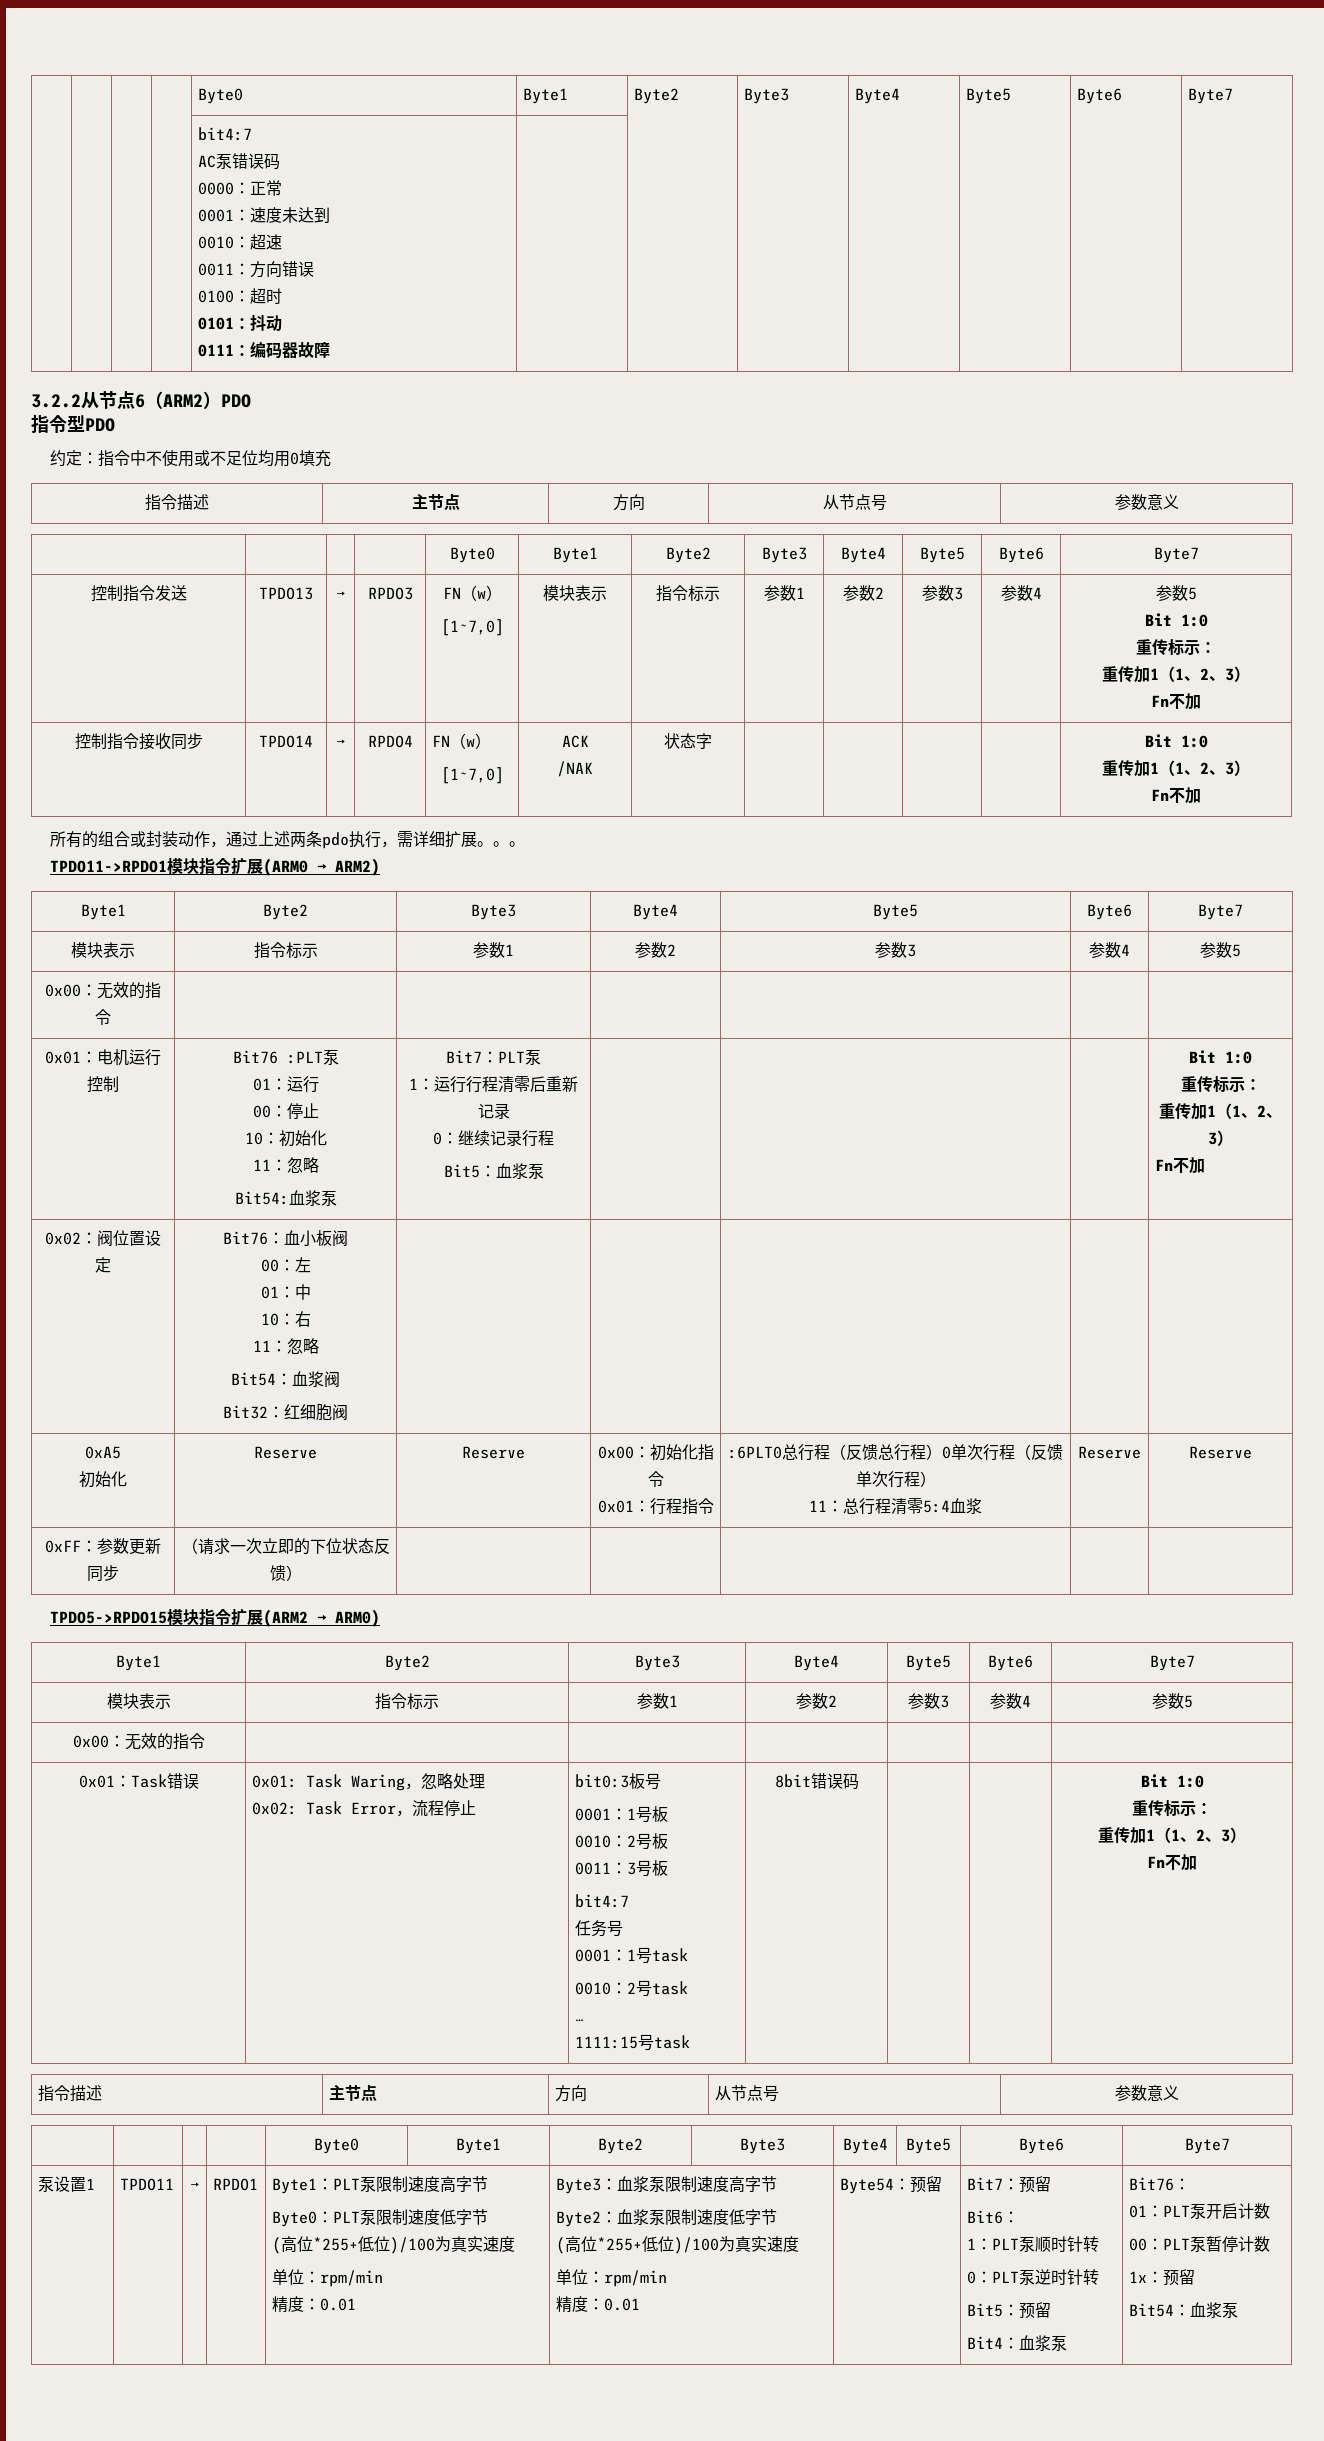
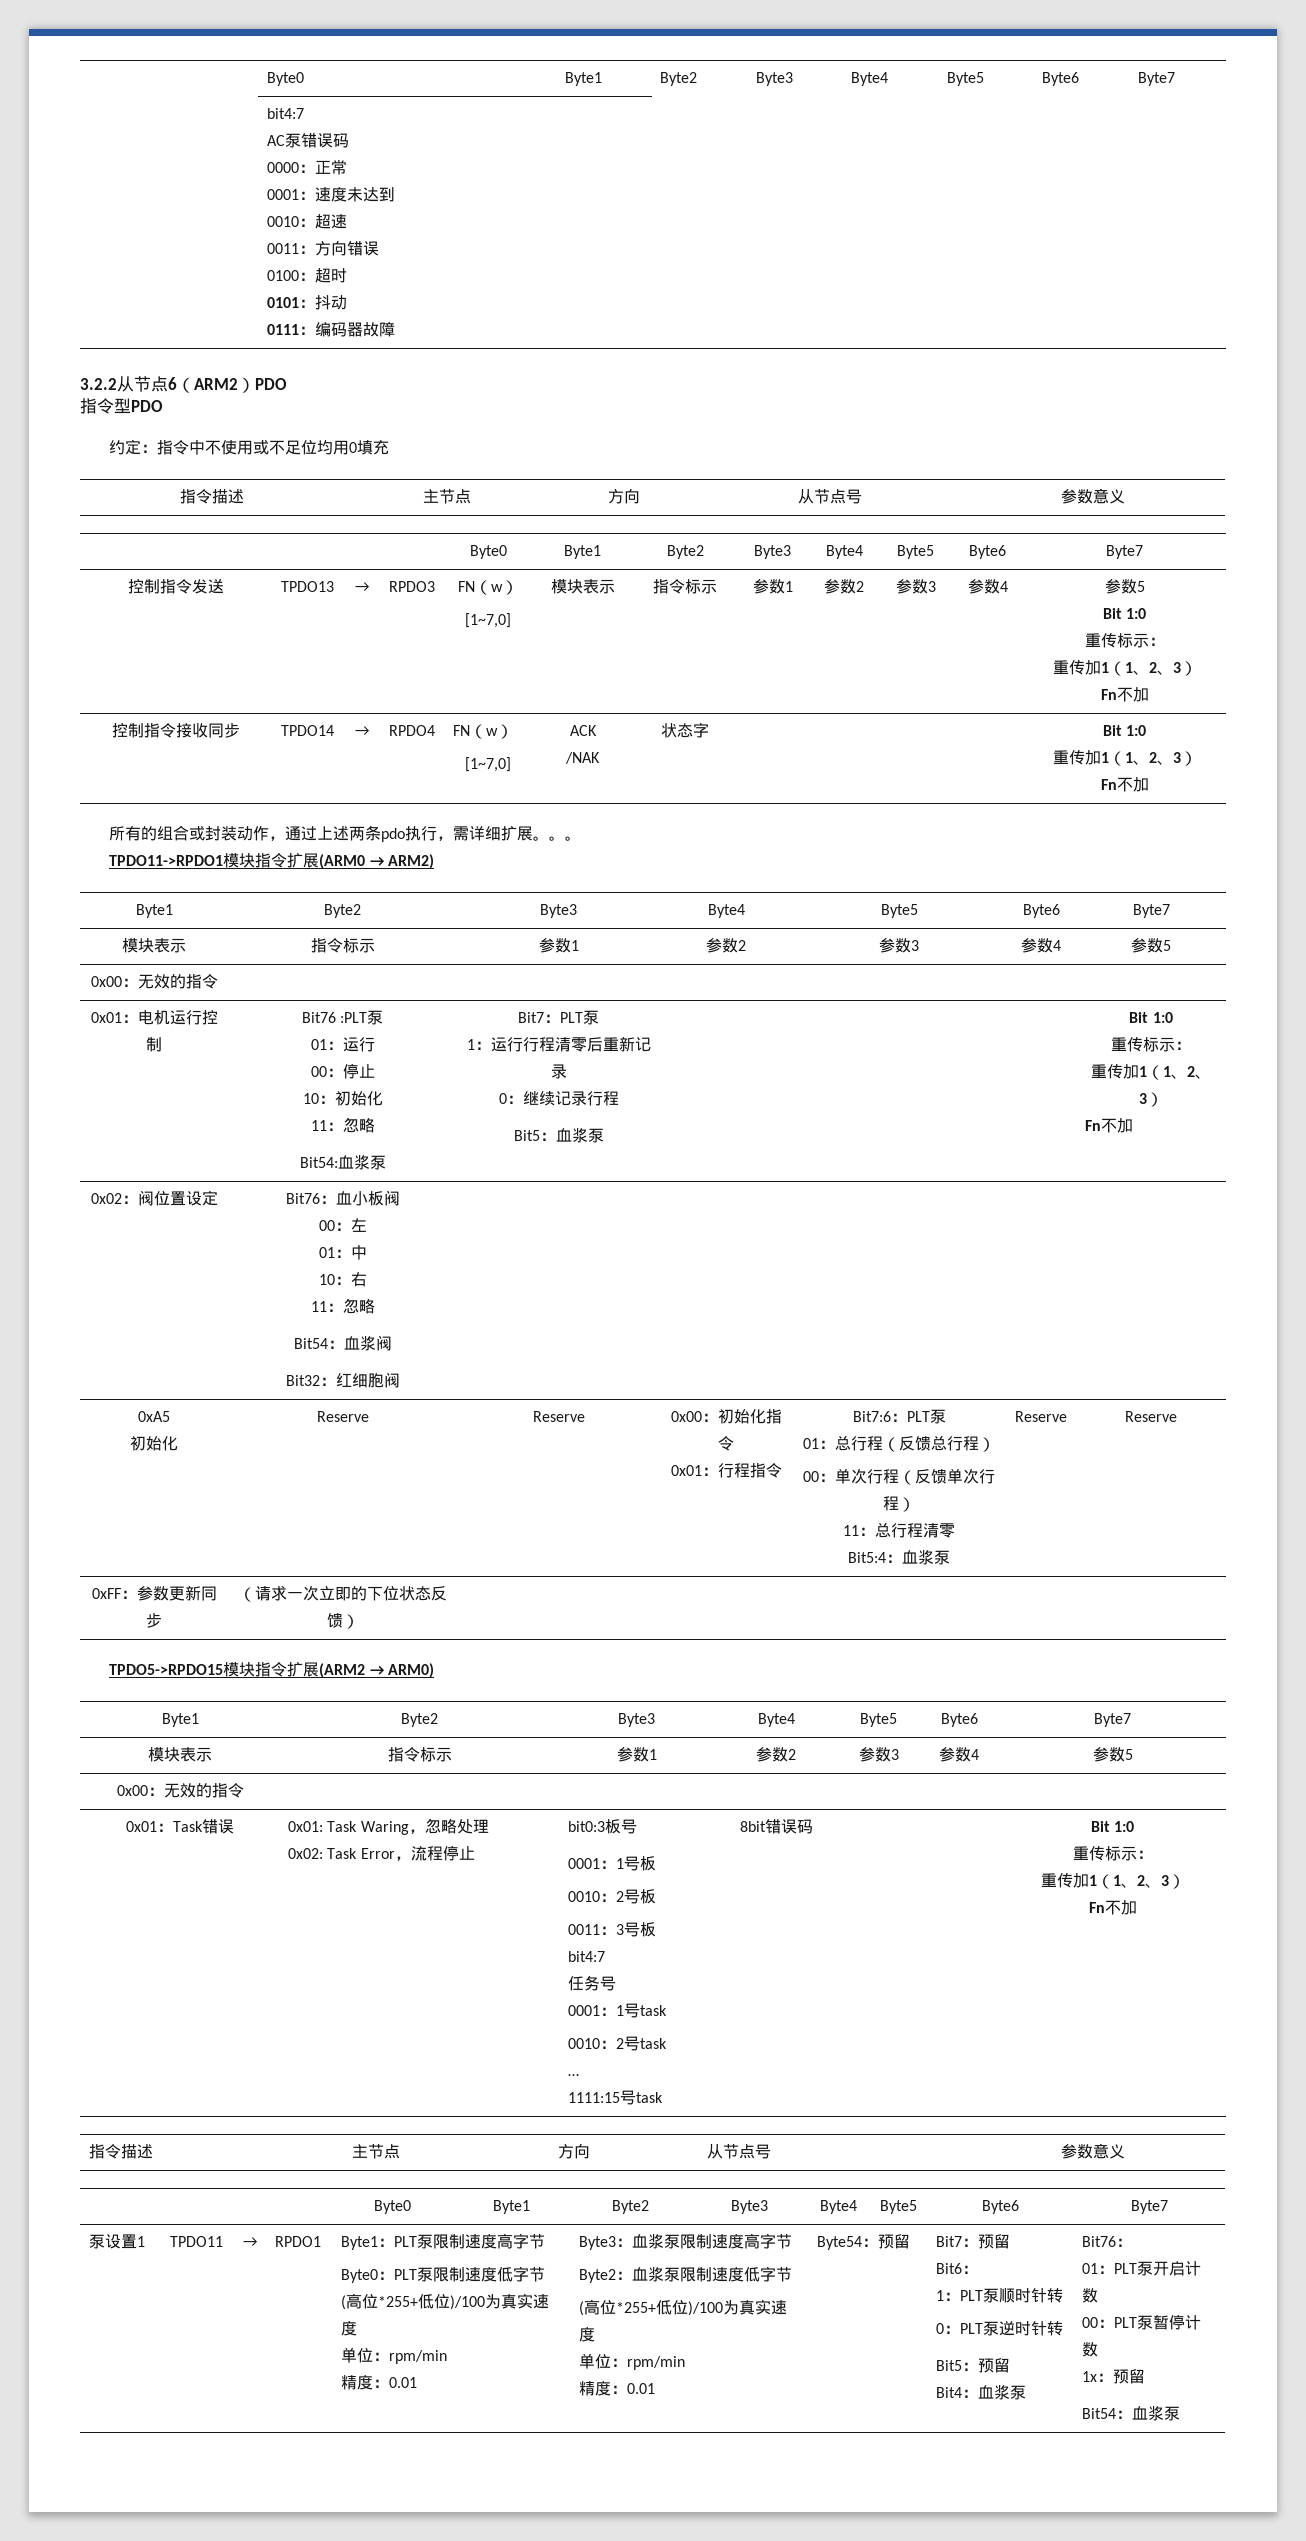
[728,1446,782,1459] :6PLT0 -> [852,1409,946,1424] [803,1438,835,1449] Bit7:6：PLT泵 // 01：
[942,1446,951,1459] 0 -> [803,1471,835,1482] // 00：
[923,1498,982,1514] 5:4血浆 -> [848,1550,950,1565] // Bit5:4：血浆泵

